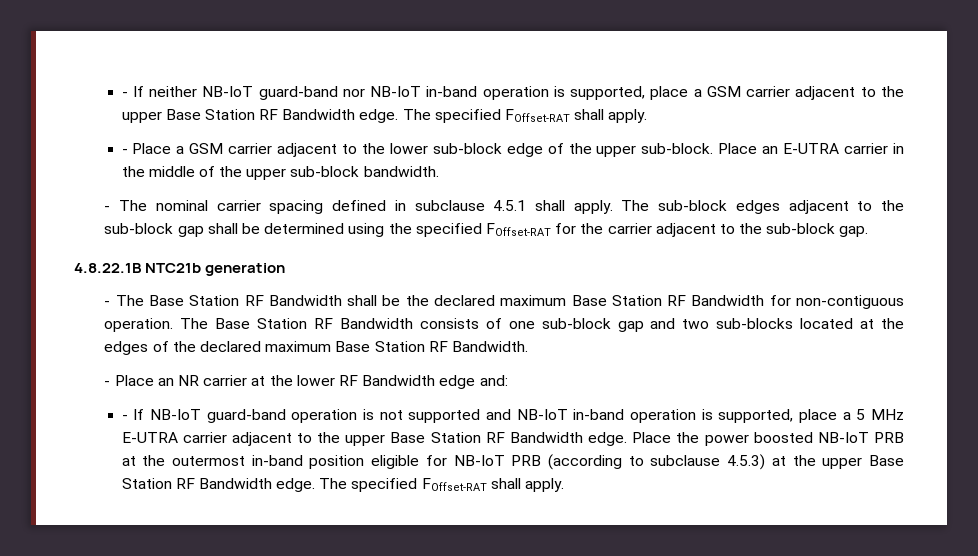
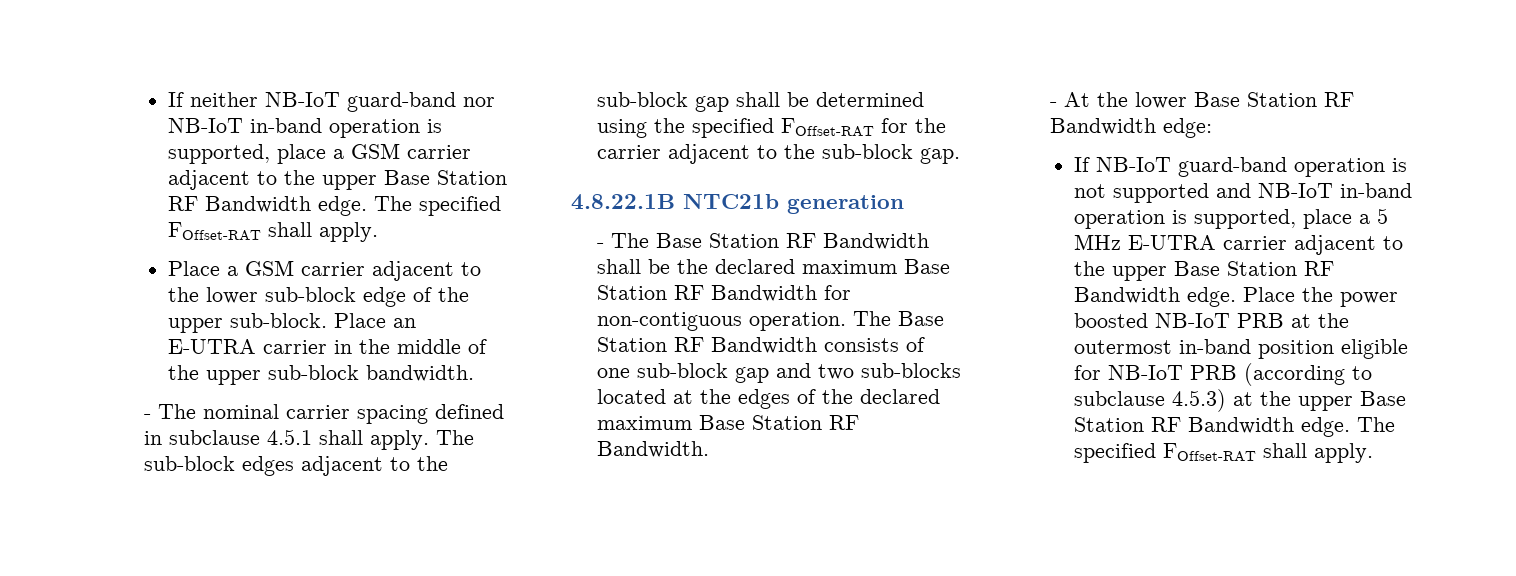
[121,92,128,97] - -> (168, 99) none
[121,149,128,154] - -> (379, 232) none
[114,375,508,389] [121,415,128,420] Place an NR carrier at the lower RF Bandwidth edge and: // - -> [1064,92,1355,109] [1050,118,1213,138] At the lower Base Station RF Bandwidth edge: //

